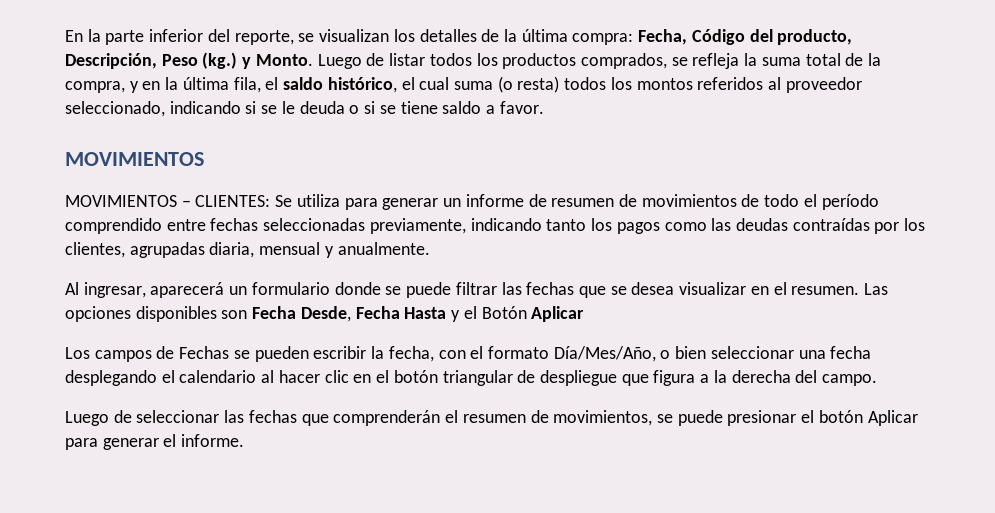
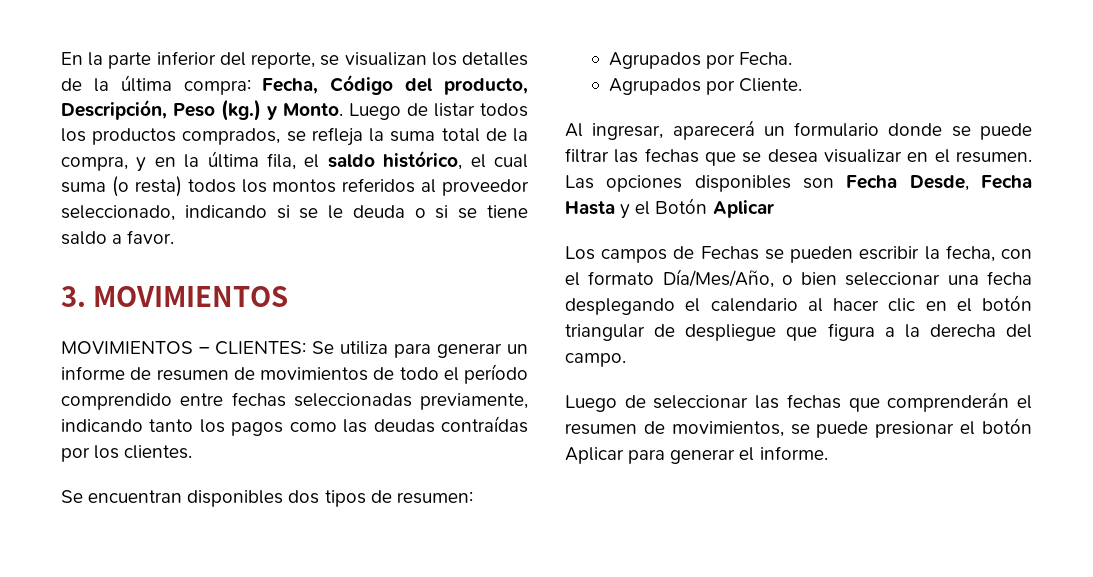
(544, 107) none -> [61,286,86,307] 3.
[65,242,430,258] clientes, agrupadas diaria, mensual y anualmente. -> [124,445,193,459] [61,490,473,507] [609,52,793,69] [609,78,803,95] clientes. // Se encuentran disponibles dos tipos de resumen: // Agrupados por Fecha. // Agrupados por Cliente.

